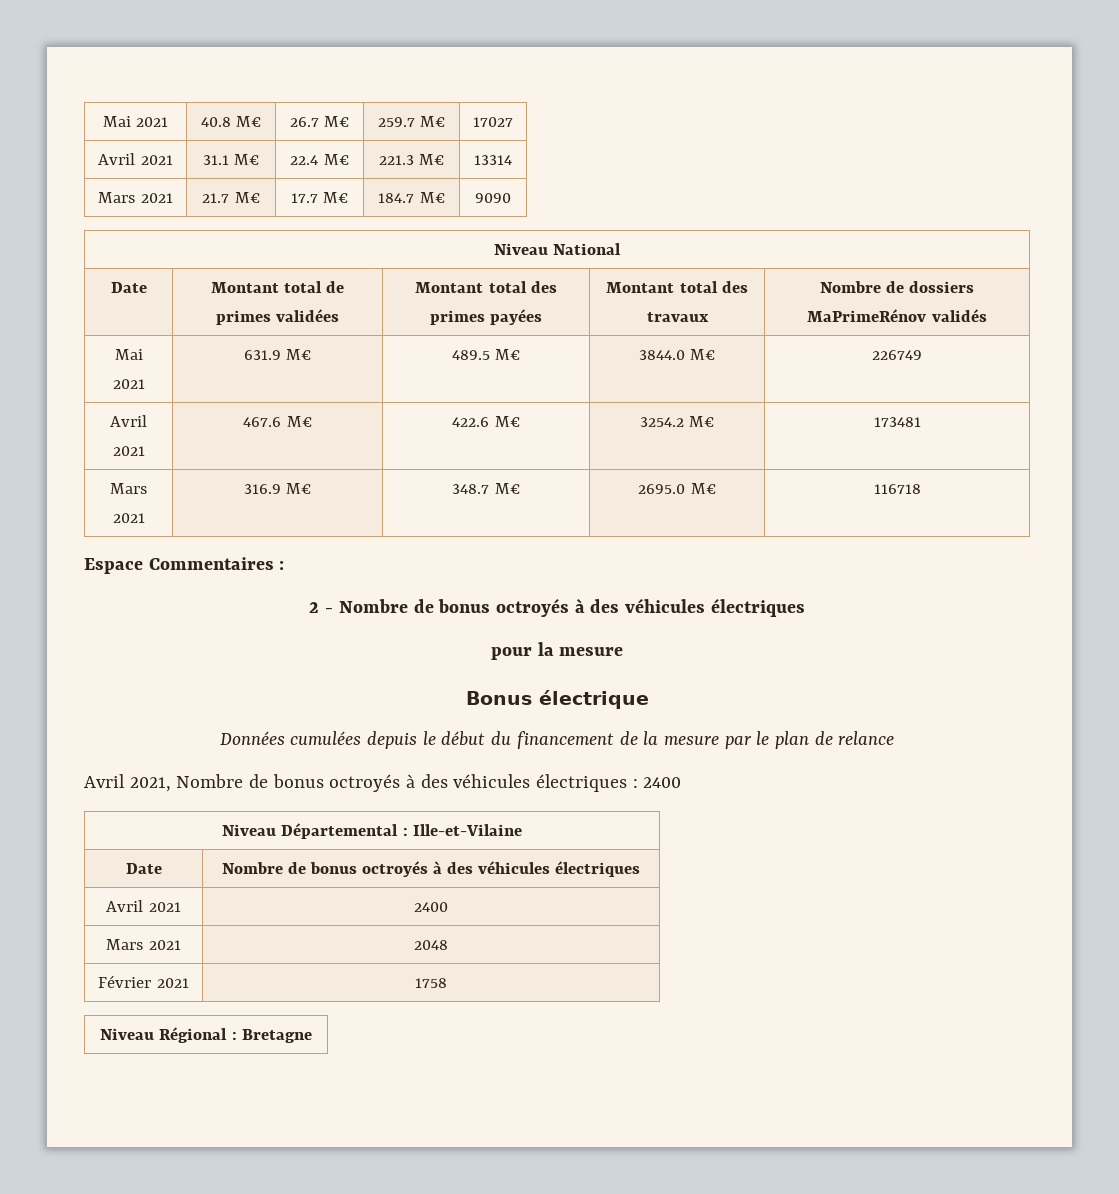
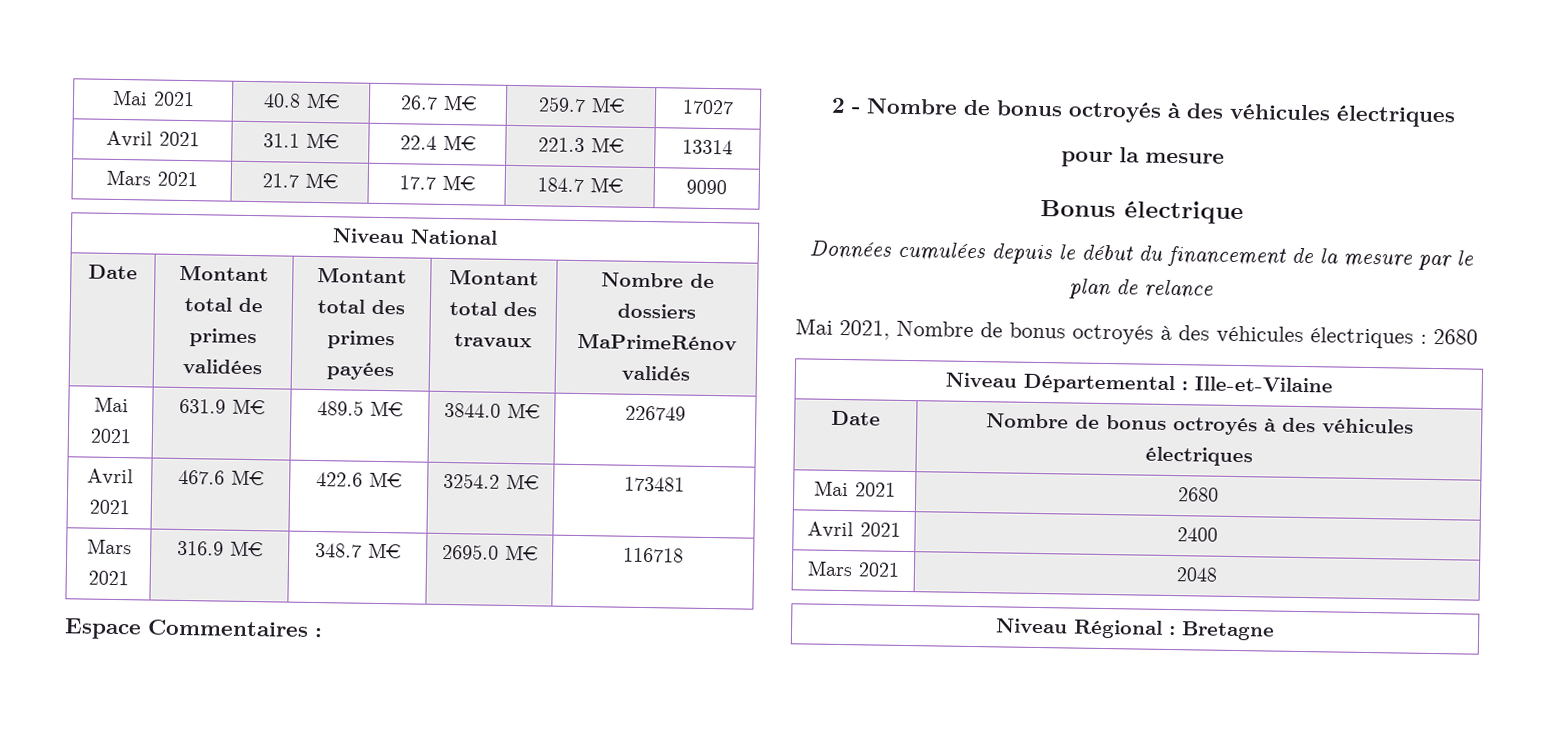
[84,774,125,788] Avril -> [795,318,833,335] Mai
[643,777,682,788] 2400 -> [1433,328,1478,345] 2680
(641, 869) none -> [814,480,896,497] [1178,487,1219,502] // Mai 2021 | 2680
[98,975,189,988] [415,978,447,988] // Février 2021 | 1758 -> (1218, 574) none

